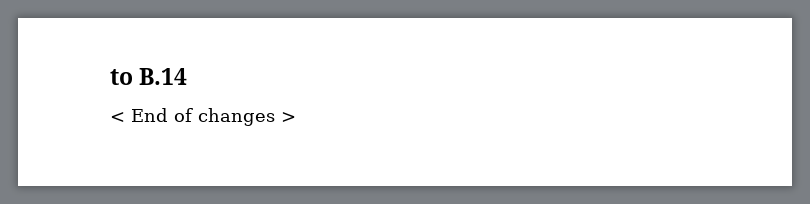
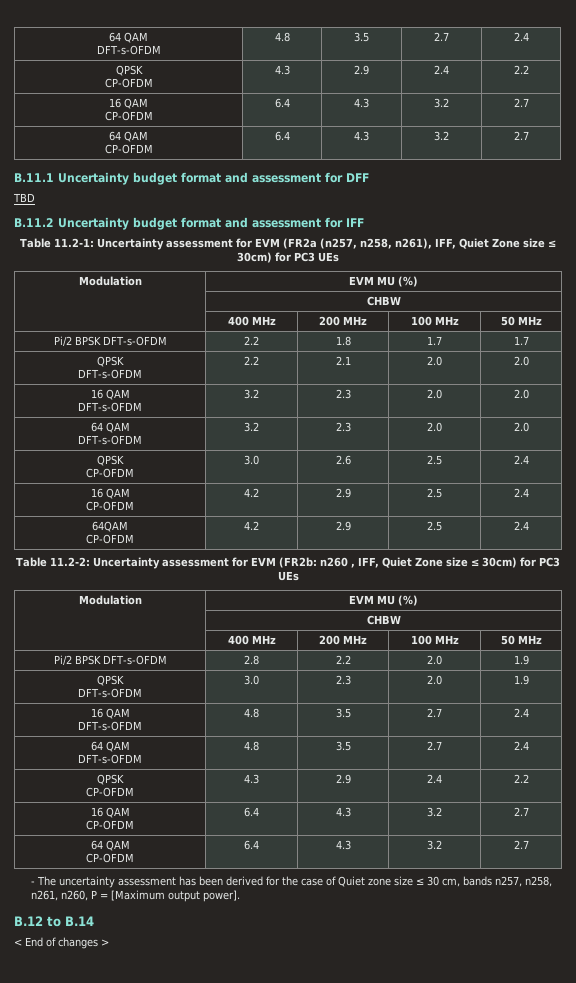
(110, 77) none -> [109,32,148,43] [96,45,161,55] [274,32,290,42] [354,32,369,42] [434,32,449,41] [513,32,529,41] [115,65,143,76] [104,78,153,88] [274,65,290,75] [354,65,369,75] [434,65,449,74] [513,65,529,74] [109,98,148,109] [104,111,153,121] [274,98,290,108] [354,98,369,108] [434,98,449,108] [513,98,529,107] [109,131,148,142] [104,144,153,154] [274,131,290,141] [354,131,369,141] [434,131,449,141] [513,131,529,140] [14,172,369,185] [13,193,35,202] [14,217,364,230] [19,238,557,250] [237,252,339,263] [78,276,142,286] [349,276,418,287] [366,296,401,306] [227,316,276,326] [319,316,367,326] [410,316,459,326] [500,316,542,326] [53,336,167,347] [244,336,259,345] [335,336,351,346] [427,336,442,345] [513,336,529,345] [97,356,124,367] [78,369,142,379] [244,356,259,365] [335,356,351,365] [427,356,442,366] [513,356,529,366] [90,389,130,400] [78,402,142,412] [244,389,259,399] [335,389,351,399] [427,389,442,399] [513,389,529,399] [90,422,130,433] [78,435,142,445] [244,422,259,432] [335,422,351,432] [427,422,442,432] [513,422,529,432] [97,455,124,466] [86,468,134,478] [244,455,259,465] [335,455,351,465] [427,455,442,465] [513,455,529,464] [90,488,130,499] [86,501,134,511] [244,488,259,497] [335,488,351,498] [427,488,442,498] [513,488,529,497] [92,521,128,532] [86,534,134,544] [244,521,259,530] [335,521,351,531] [427,521,442,531] [513,521,529,530] [15,557,561,569] [277,571,299,581] [78,595,142,605] [349,595,418,606] [366,615,401,625] [227,635,276,645] [319,635,367,645] [410,635,459,645] [500,635,542,645] [53,655,167,666] [244,655,259,665] [335,655,351,664] [427,655,442,665] [513,655,529,665] [97,675,124,686] [78,688,142,698] [244,675,259,685] [335,675,351,685] [427,675,442,685] [513,675,529,685] [90,708,130,719] [78,721,142,731] [244,708,259,718] [335,708,351,718] [427,708,442,717] [513,708,529,717] [90,741,130,752] [78,754,142,764] [244,741,259,751] [335,741,351,751] [427,741,442,750] [513,741,529,750] [97,774,124,785] [86,787,134,797] [244,774,259,784] [335,774,351,784] [427,774,442,783] [513,774,529,783] [90,807,130,818] [86,820,134,830] [244,807,259,817] [335,807,351,817] [427,807,442,817] [513,807,529,816] [90,840,130,851] [86,853,134,863] [244,840,259,850] [335,840,351,850] [427,840,442,850] [513,840,529,849] [31,876,553,888] [31,890,241,902] [14,916,43,926] 64 QAM // DFT-s-OFDM | 4.8 | 3.5 | 2.7 | 2.4 // QPSK // CP-OFDM | 4.3 | 2.9 | 2.4 | 2.2 // 16 QAM // CP-OFDM | 6.4 | 4.3 | 3.2 | 2.7 // 64 QAM // CP-OFDM | 6.4 | 4.3 | 3.2 | 2.7 // B.11.1 Uncertainty budget format and assessment for DFF // TBD // B.11.2 Uncertainty budget format and assessment for IFF // Table 11.2-1: Uncertainty assessment for EVM (FR2a (n257, n258, n261), IFF, Quiet Zone size ≤ 30cm) for PC3 UEs // Modulation | EVM MU (%) // | CHBW // | 400 MHz | 200 MHz | 100 MHz | 50 MHz // Pi/2 BPSK DFT-s-OFDM | 2.2 | 1.8 | 1.7 | 1.7 // QPSK // DFT-s-OFDM | 2.2 | 2.1 | 2.0 | 2.0 // 16 QAM // DFT-s-OFDM | 3.2 | 2.3 | 2.0 | 2.0 // 64 QAM // DFT-s-OFDM | 3.2 | 2.3 | 2.0 | 2.0 // QPSK // CP-OFDM | 3.0 | 2.6 | 2.5 | 2.4 // 16 QAM // CP-OFDM | 4.2 | 2.9 | 2.5 | 2.4 // 64QAM // CP-OFDM | 4.2 | 2.9 | 2.5 | 2.4 // Table 11.2-2: Uncertainty assessment for EVM (FR2b: n260 , IFF, Quiet Zone size ≤ 30cm) for PC3 UEs // Modulation | EVM MU (%) // | CHBW // | 400 MHz | 200 MHz | 100 MHz | 50 MHz // Pi/2 BPSK DFT-s-OFDM | 2.8 | 2.2 | 2.0 | 1.9 // QPSK // DFT-s-OFDM | 3.0 | 2.3 | 2.0 | 1.9 // 16 QAM // DFT-s-OFDM | 4.8 | 3.5 | 2.7 | 2.4 // 64 QAM // DFT-s-OFDM | 4.8 | 3.5 | 2.7 | 2.4 // QPSK // CP-OFDM | 4.3 | 2.9 | 2.4 | 2.2 // 16 QAM // CP-OFDM | 6.4 | 4.3 | 3.2 | 2.7 // 64 QAM // CP-OFDM | 6.4 | 4.3 | 3.2 | 2.7 // - The uncertainty assessment has been derived for the case of Quiet zone size ≤ 30 cm, bands n257, n258, n261, n260, P = [Maximum output power]. // B.12

